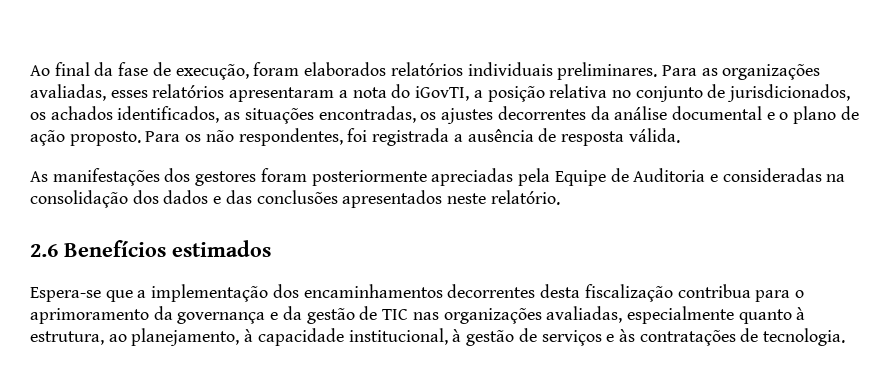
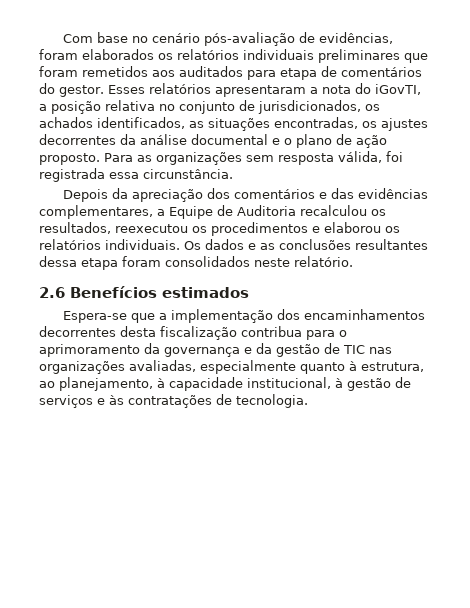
[30,62,249,80] Ao final da fase de execução, -> [63,32,394,46] Com base no cenário pós-avaliação de evidências,
(387, 69) none -> [158,53,173,60] os
[557,62,821,80] [30,84,148,101] preliminares. Para as organizações avaliadas, esses -> [318,49,428,63] [39,66,422,80] [39,83,145,97] preliminares que foram remetidos aos auditados para etapa de comentários do gestor. Esses
[185,128,680,146] [30,168,846,186] [30,190,443,208] os não respondentes, foi registrada a ausência de resposta válida. // As manifestações dos gestores foram posteriormente apreciadas pela Equipe de Auditoria e consideradas na consolidação dos dados e das conclusões apresentados -> [137,151,403,165] [39,168,233,182] [63,188,429,202] [39,205,386,219] [39,222,400,236] [39,239,428,250] [39,256,250,270] as organizações sem resposta válida, foi registrada essa circunstância. // Depois da apreciação dos comentários e das evidências complementares, a Equipe de Auditoria recalculou os resultados, reexecutou os procedimentos e elaborou os relatórios individuais. Os dados e as conclusões resultantes dessa etapa foram consolidados

